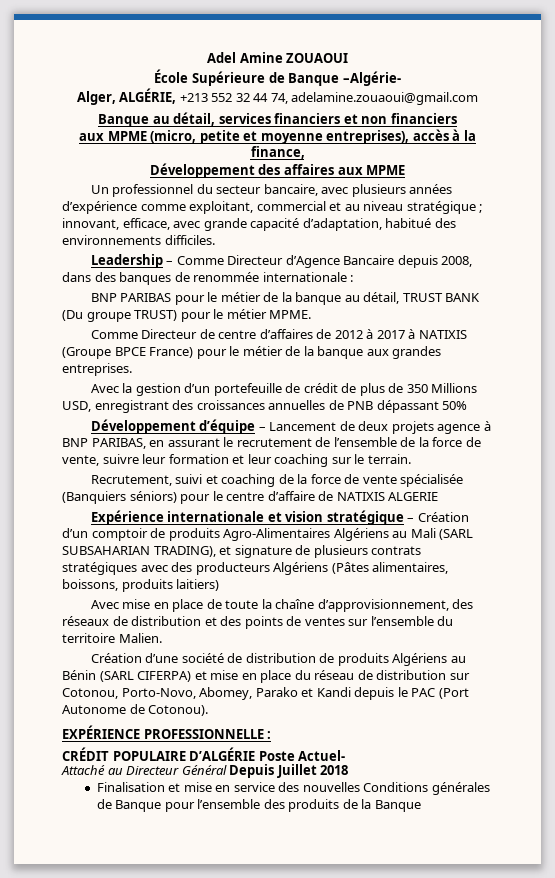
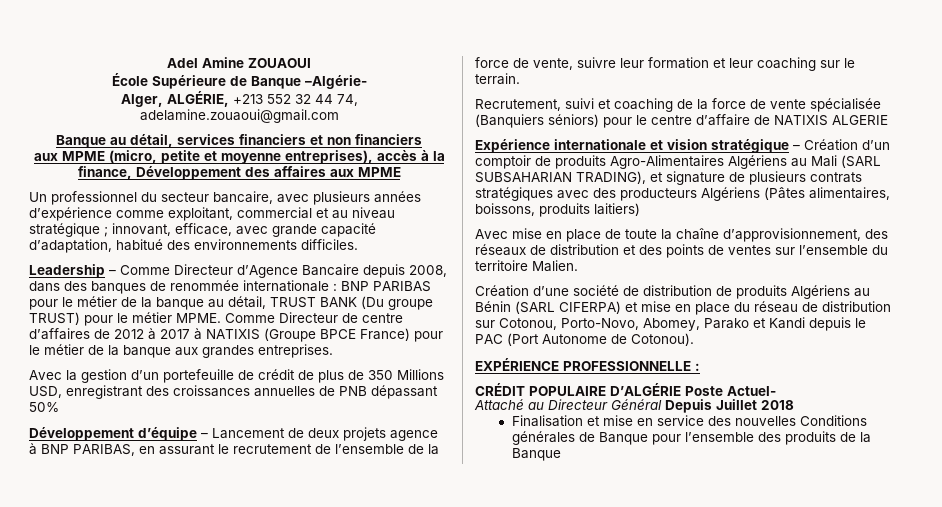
(305, 152) // -> (132, 173) none
(354, 278) // -> (337, 287) none
(312, 314) // -> (221, 318) none

